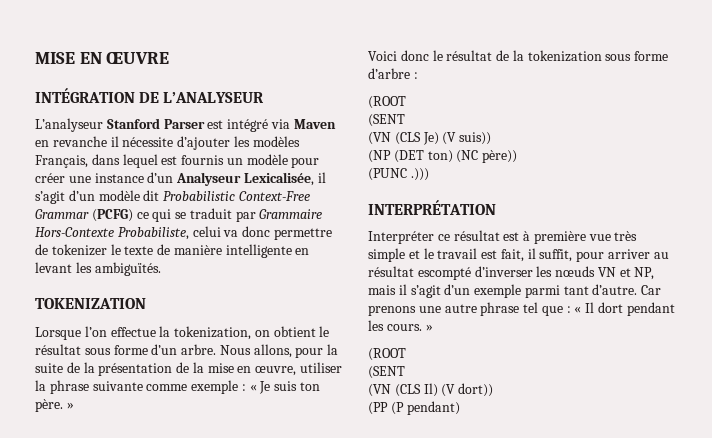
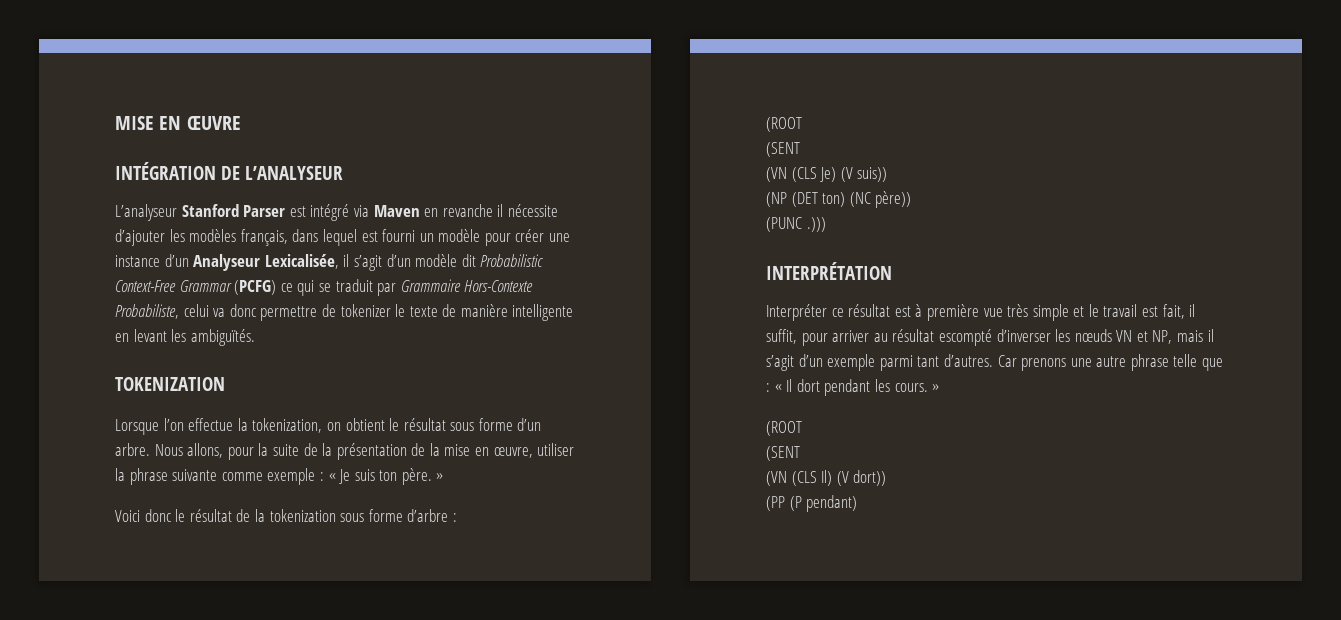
[35,155,88,168] Français, -> [240,229,288,246] français,
[181,155,225,165] fournis -> [382,229,416,242] fourni
[592,284,638,295] d’autre. -> [943,354,993,367] d’autres.
[523,302,539,313] tel -> [1173,354,1198,367] telle

